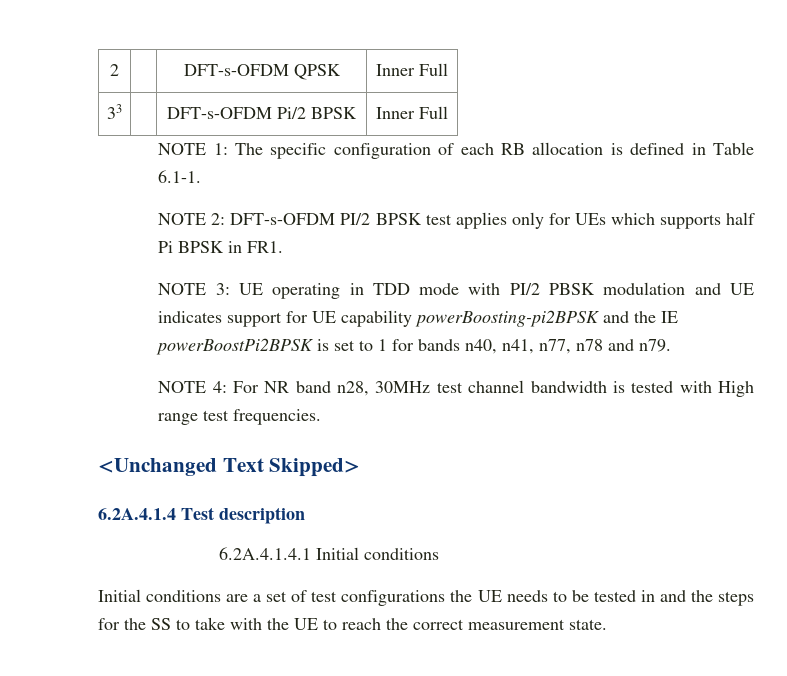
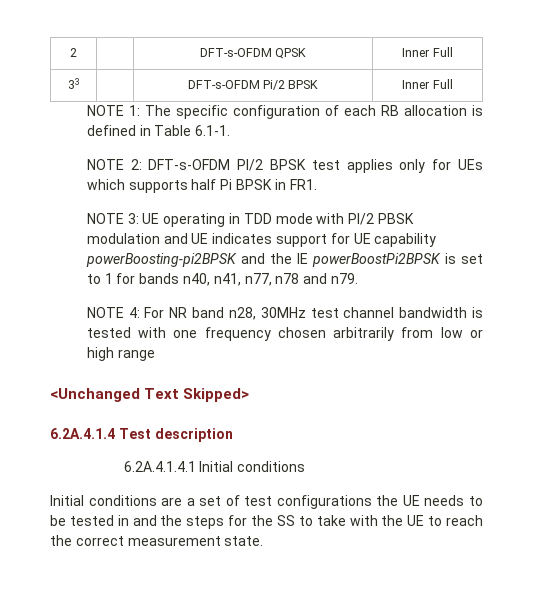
[717,381,754,397] High -> [173,327,483,341] [86,347,114,361] one frequency chosen arbitrarily from low or high
[203,409,322,425] test frequencies. -> (155, 355) none

